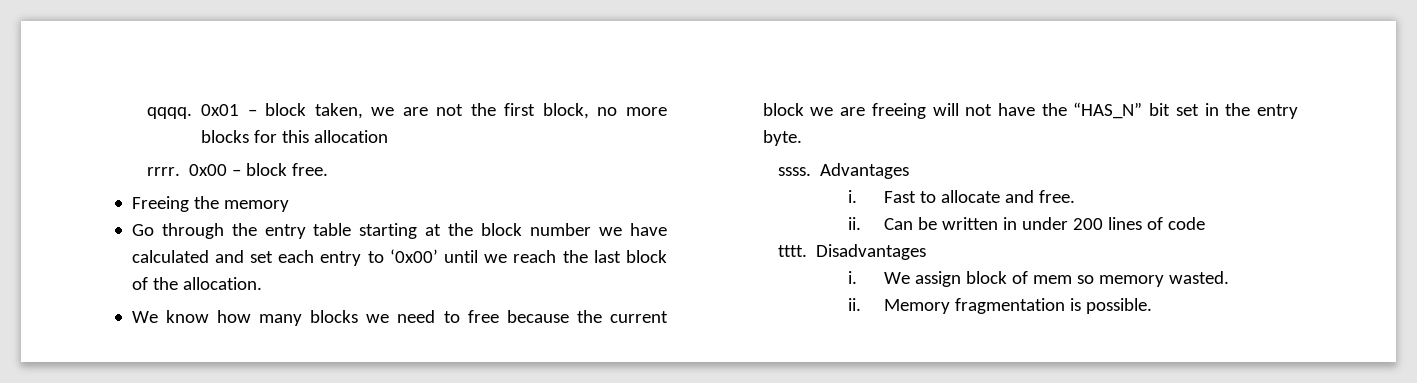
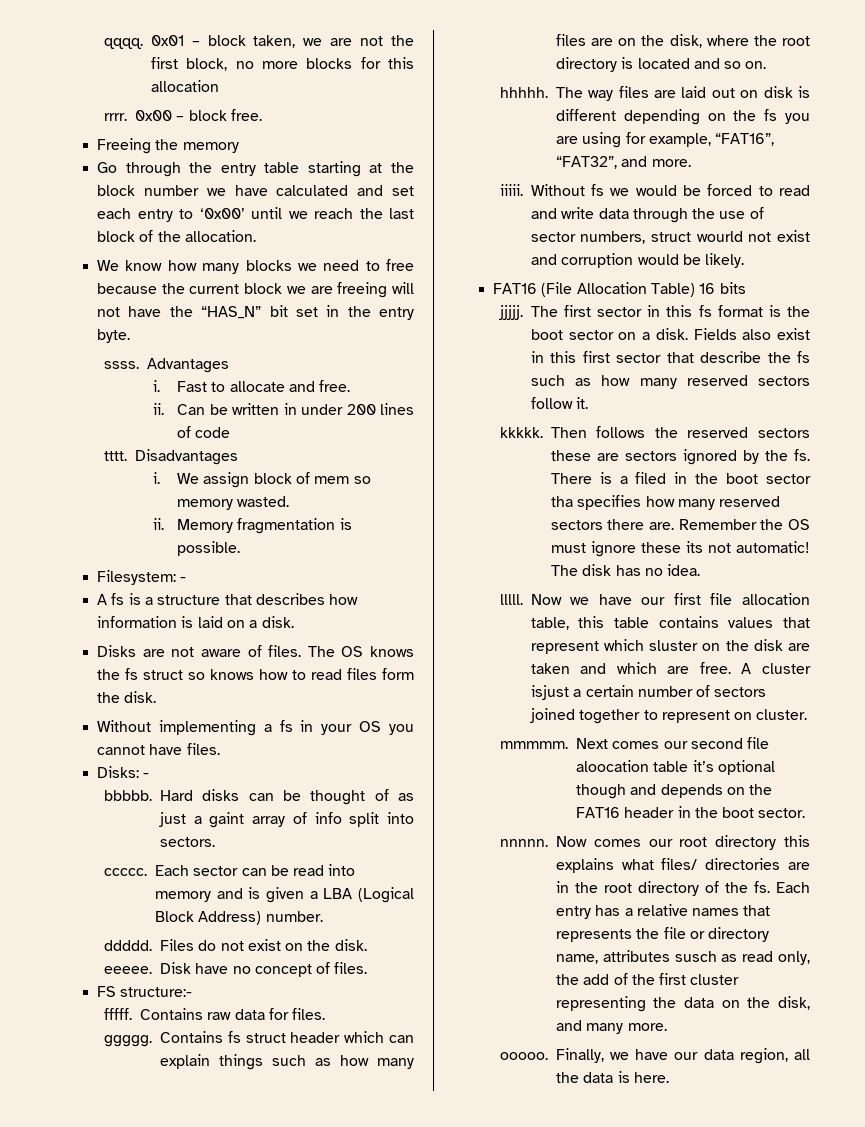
(1152, 306) none -> [97,570,187,585] [97,593,359,605] [97,616,294,628] [97,645,414,657] [97,668,414,680] [97,691,157,703] [97,720,415,736] [97,743,220,755] [97,766,150,778] [103,789,414,805] [158,812,414,828] [159,837,215,847] [103,864,356,876] [154,887,414,903] [154,911,323,925] [103,939,367,951] [103,962,368,977] [97,986,193,997] [103,1008,326,1020] [103,1031,415,1047] [159,1054,414,1070] [555,34,810,48] [555,57,767,72] [499,86,810,101] [555,109,810,125] [555,132,775,148] [555,156,691,169] [499,184,810,196] [530,207,764,223] [530,230,810,244] [530,253,745,268] [493,282,746,297] [498,305,810,320] [530,328,810,340] [530,351,810,363] [530,375,810,389] [530,397,589,409] [499,426,810,438] [550,449,810,465] [550,472,811,484] [550,495,781,510] [550,519,810,530] [550,541,810,557] [550,564,701,576] [499,593,810,605] [530,616,810,630] [530,639,810,654] [530,662,811,674] [530,685,767,700] [529,708,808,724] [499,737,770,749] [575,760,775,775] [575,784,773,799] [575,806,806,818] [499,835,810,850] [555,858,810,873] [555,881,810,896] [555,904,771,919] [555,927,770,942] [555,950,810,965] [555,973,740,985] [555,996,810,1012] [555,1020,667,1034] [499,1048,810,1064] [555,1071,669,1083] // Filesystem: - // A fs is a structure that describes how information is laid on a disk. // Disks are not aware of files. The OS knows the fs struct so knows how to read files form the disk. // Without implementing a fs in your OS you cannot have files. // Disks: - // bbbbb. Hard disks can be thought of as just a gaint array of info split into sectors. // ccccc. Each sector can be read into memory and is given a LBA (Logical Block Address) number. // ddddd. Files do not exist on the disk. // eeeee. Disk have no concept of files. // FS structure:- // fffff. Contains raw data for files. // ggggg. Contains fs struct header which can explain things such as how many files are on the disk, where the root directory is located and so on. // hhhhh. The way files are laid out on disk is different depending on the fs you are using for example, “FAT16”, “FAT32”, and more. // iiiii. Without fs we would be forced to read and write data through the use of sector numbers, struct wourld not exist and corruption would be likely. // FAT16 (File Allocation Table) 16 bits // jjjjj. The first sector in this fs format is the boot sector on a disk. Fields also exist in this first sector that describe the fs such as how many reserved sectors follow it. // kkkkk. Then follows the reserved sectors these are sectors ignored by the fs. There is a filed in the boot sector tha specifies how many reserved sectors there are. Remember the OS must ignore these its not automatic! The disk has no idea. // lllll. Now we have our first file allocation table, this table contains values that represent which sluster on the disk are taken and which are free. A cluster isjust a certain number of sectors joined together to represent on cluster. // mmmmm. Next comes our second file aloocation table it’s optional though and depends on the FAT16 header in the boot sector. // nnnnn. Now comes our root directory this explains what files/ directories are in the root directory of the fs. Each entry has a relative names that represents the file or directory name, attributes susch as read only, the add of the first cluster representing the data on the disk, and many more. // ooooo. Finally, we have our data region, all the data is here.

